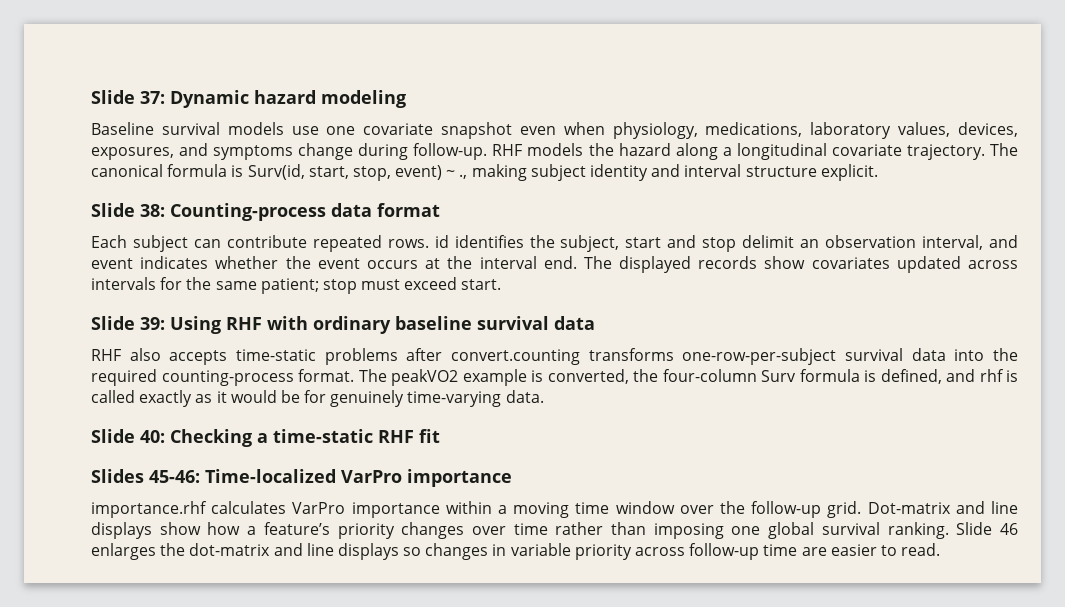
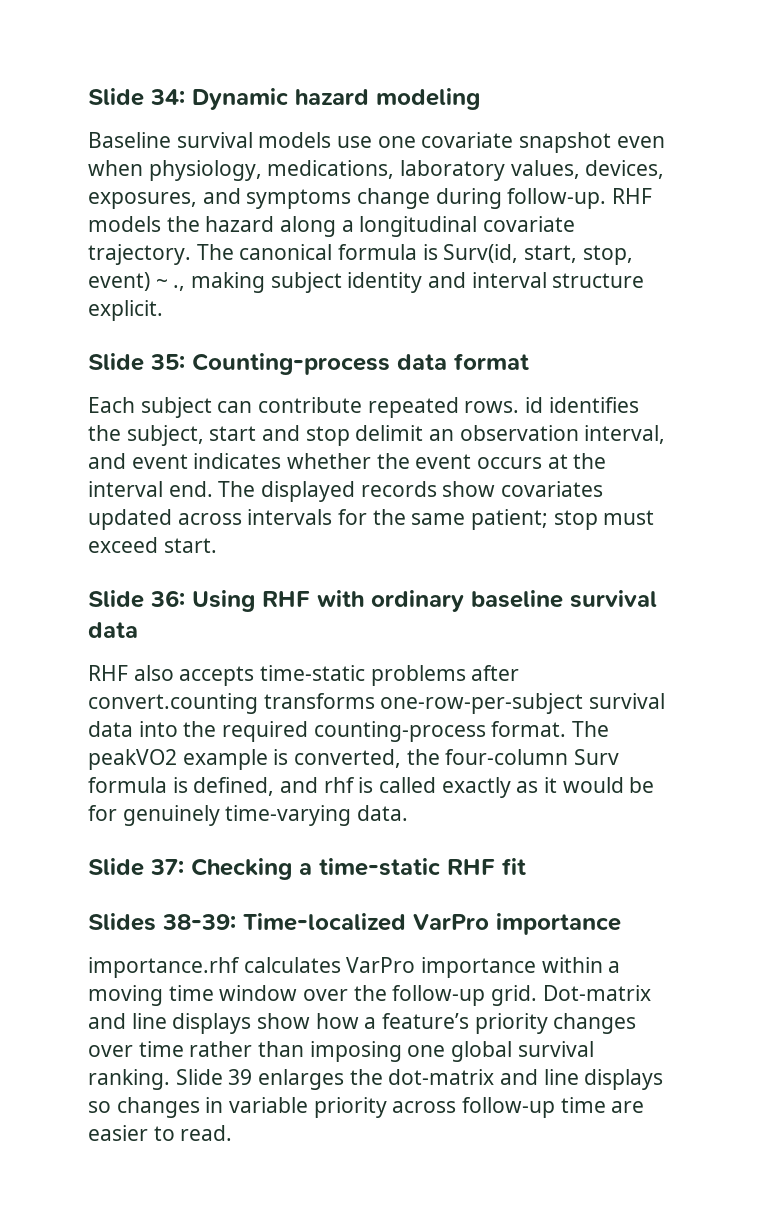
[91,90,165,104] Slide 37: -> [88,88,185,106] Slide 34:
[140,204,165,217] 38: -> [150,354,185,370] 35:
[140,317,165,330] 39: -> [150,590,185,607] 36:
[140,430,165,443] 40: -> [150,859,184,875] 37:
[149,470,200,483] 45-46: -> [162,914,236,930] 38-39:
[1000,523,1019,535] 46 -> [228,1069,253,1085] 39

